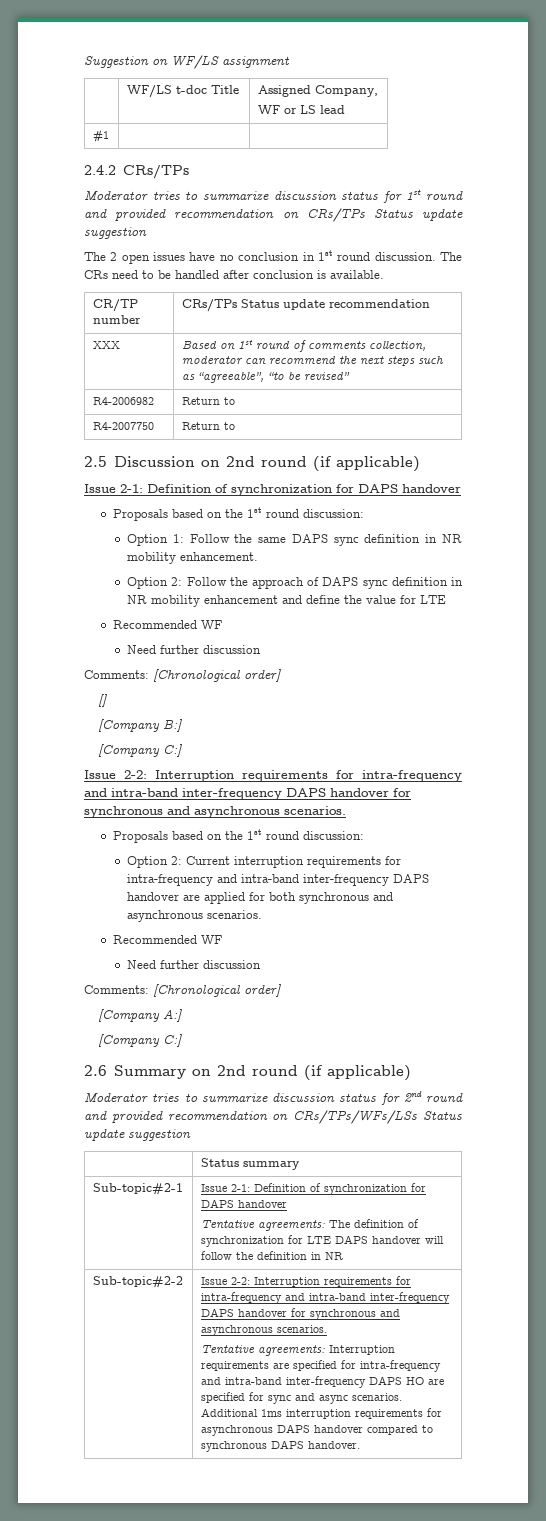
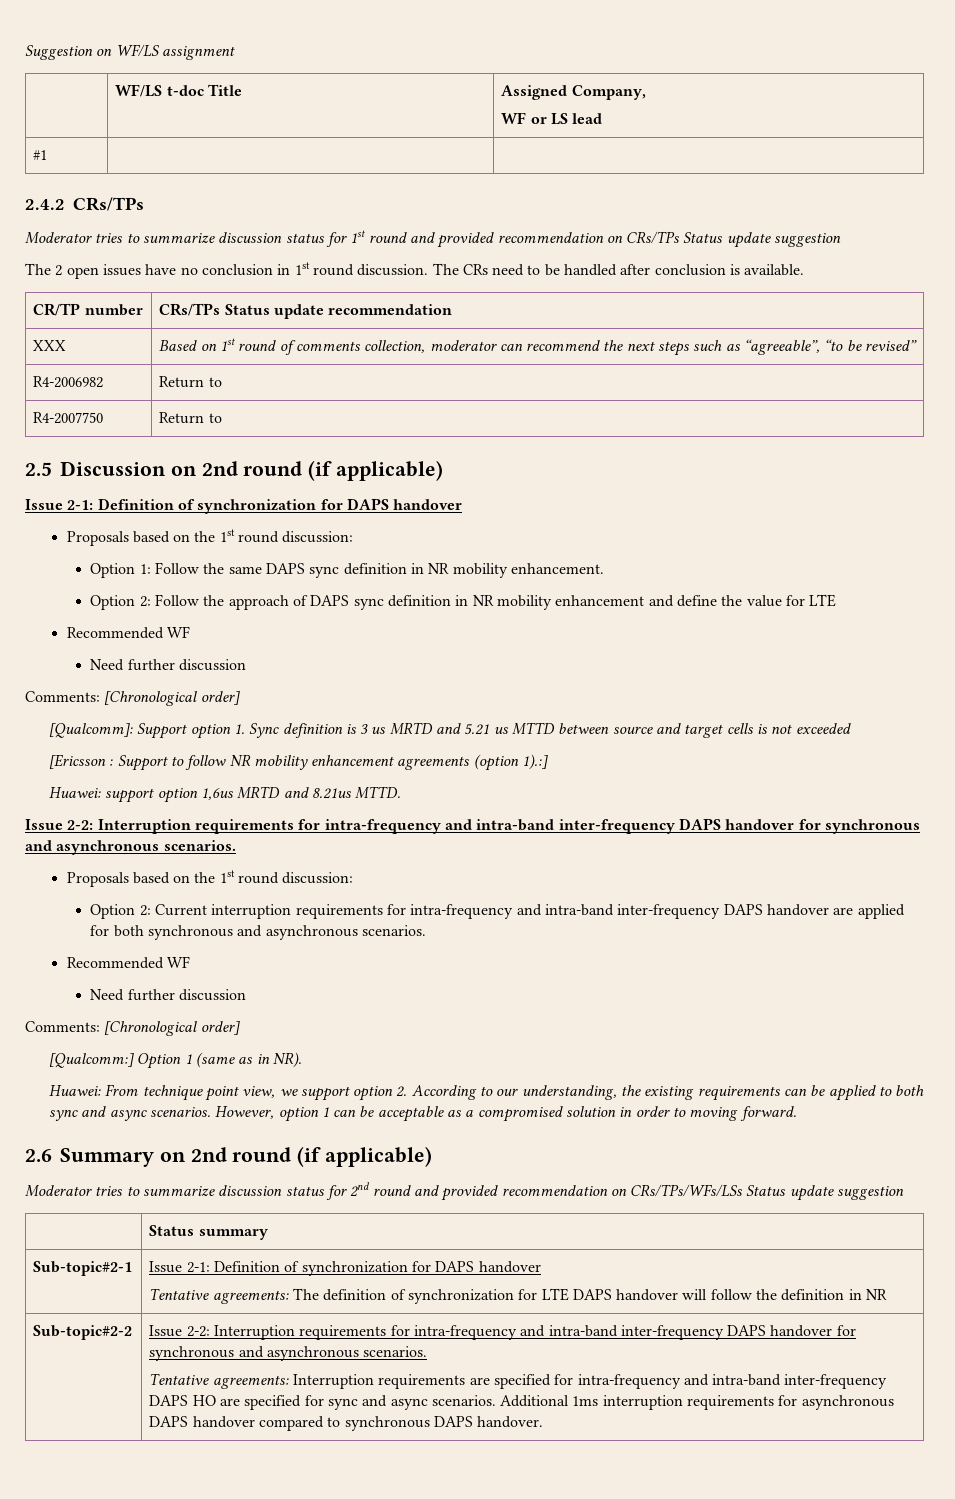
[98,694,108,707] [98,719,183,732] [98,744,183,757] [] // [Company B:] // [Company C:] -> [48,722,851,739] [48,754,549,771] [48,786,402,803] [Qualcomm]: Support option 1. Sync definition is 3 us MRTD and 5.21 us MTTD between source and target cells is not exceeded // [Ericsson : Support to follow NR mobility enhancement agreements (option 1).:] // Huawei: support option 1,6us MRTD and 8.21us MTTD.
[98,1009,183,1022] [98,1034,183,1047] [Company A:] // [Company C:] -> [48,1052,302,1069] [48,1084,925,1101] [48,1106,797,1122] [Qualcomm:] Option 1 (same as in NR). // Huawei: From technique point view, we support option 2. According to our understanding, the existing requirements can be applied to both sync and async scenarios. However, option 1 can be acceptable as a compromised solution in order to moving forward.

